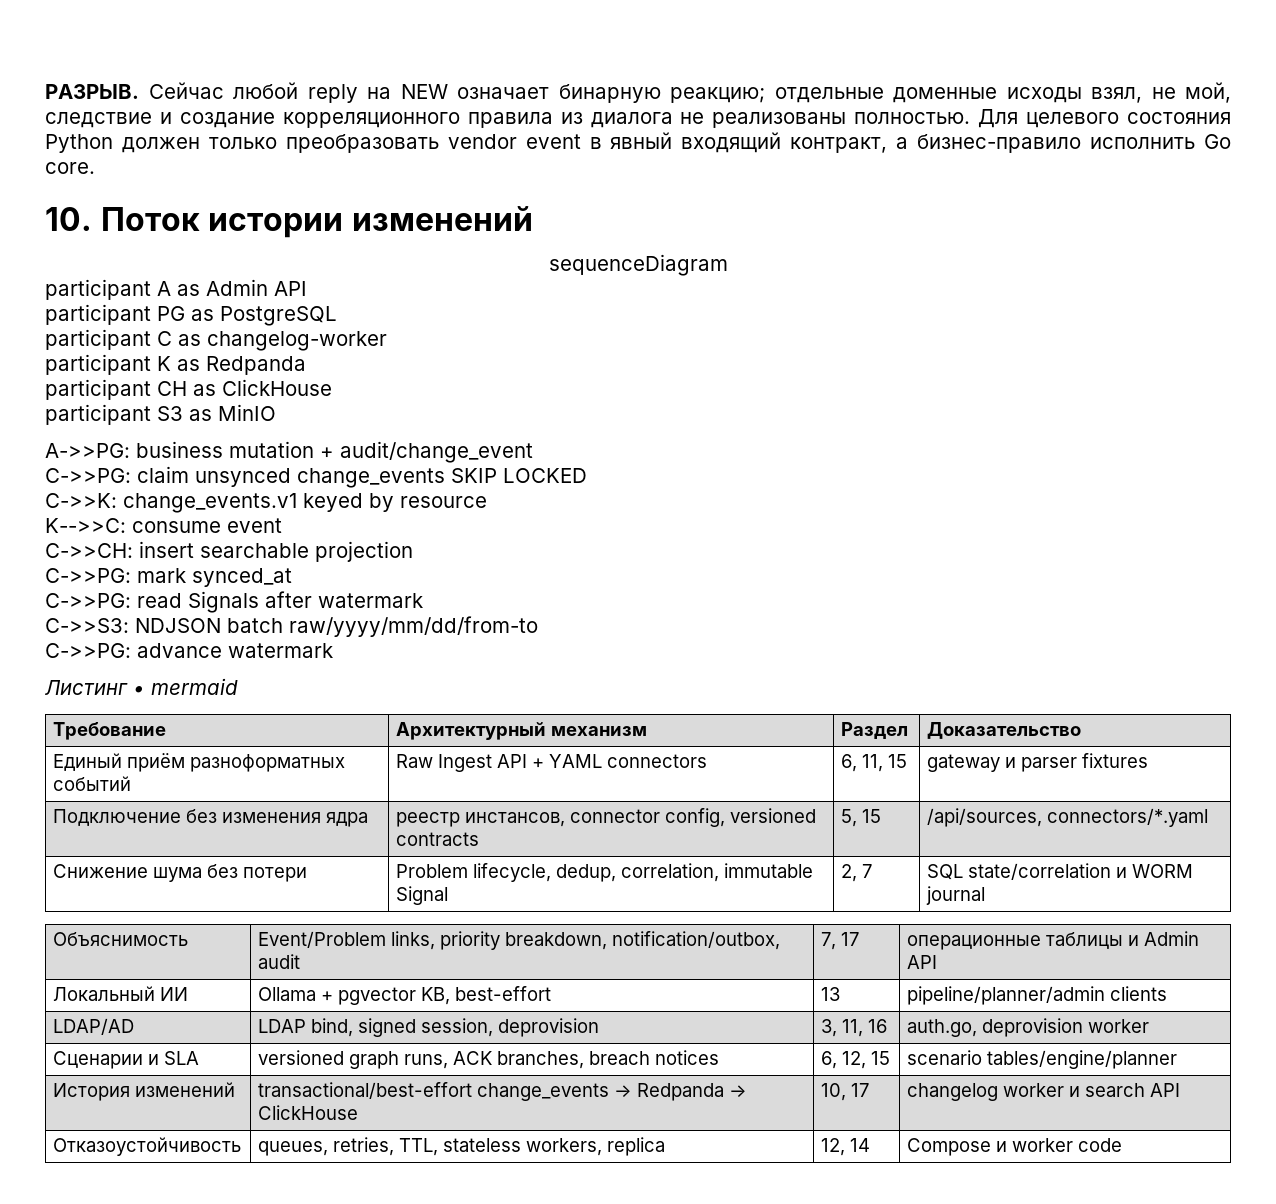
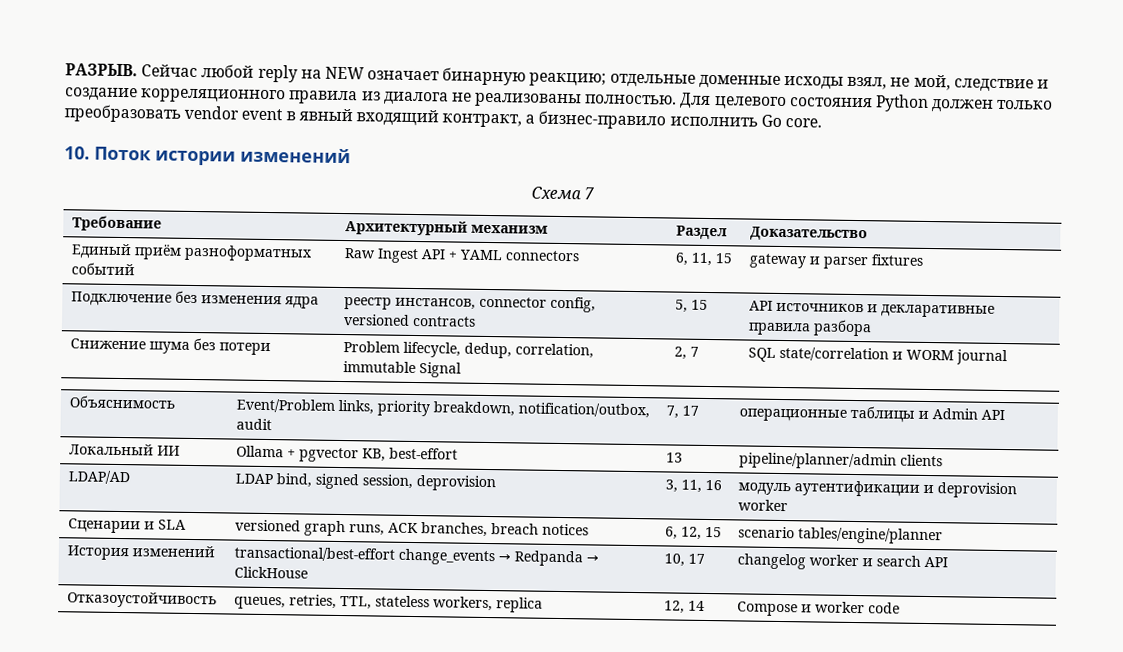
[548,254,728,276] [45,279,307,300] [45,304,337,326] [45,329,387,351] [45,354,306,375] [45,379,332,400] [45,404,276,425] [45,441,533,463] [45,466,587,488] [45,493,487,513] [45,518,282,533] [45,541,413,562] [45,568,292,587] [45,591,423,613] [45,616,538,637] [45,643,333,658] [45,678,238,695] sequenceDiagram // participant A as Admin API // participant PG as PostgreSQL // participant C as changelog-worker // participant K as Redpanda // participant CH as ClickHouse // participant S3 as MinIO // A->>PG: business mutation + audit/change_event // C->>PG: claim unsynced change_events SKIP LOCKED // C->>K: change_events.v1 keyed by resource // K-->>C: consume event // C->>CH: insert searchable projection // C->>PG: mark synced_at // C->>PG: read Signals after watermark // C->>S3: NDJSON batch raw/yyyy/mm/dd/from-to // C->>PG: advance watermark // Листинг • mermaid -> [530,186,595,200] Схема 7
[927,808,1209,827] /api/sources, connectors/*.yaml -> [748,300,995,318] [747,319,872,337] API источников и декларативные правила разбора
[907,1019,978,1037] auth.go, -> [737,480,934,497] модуль аутентификации и

